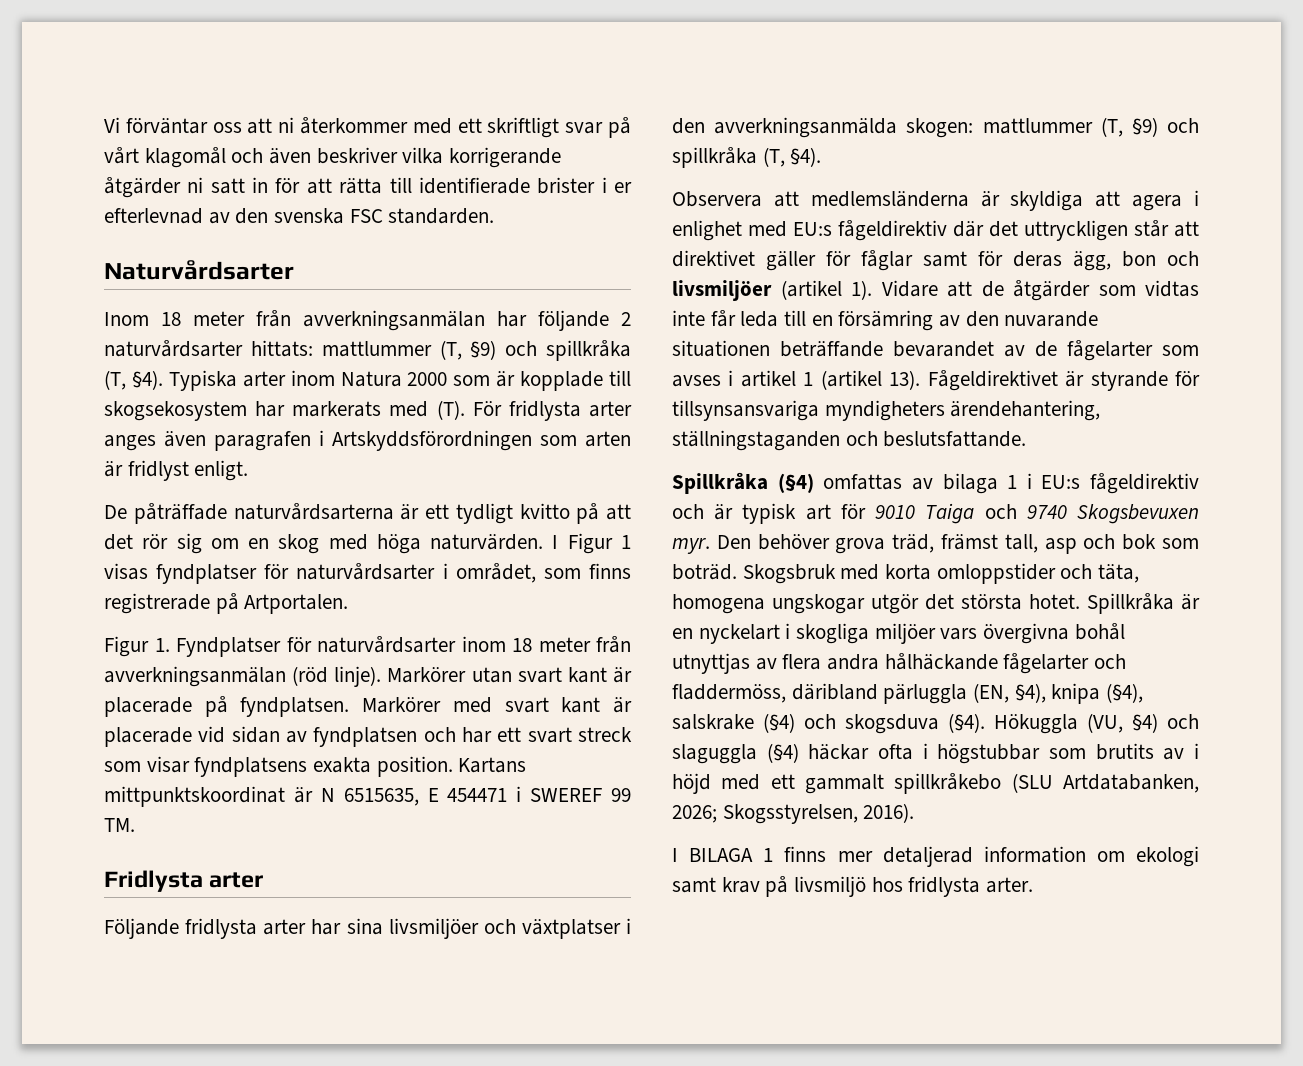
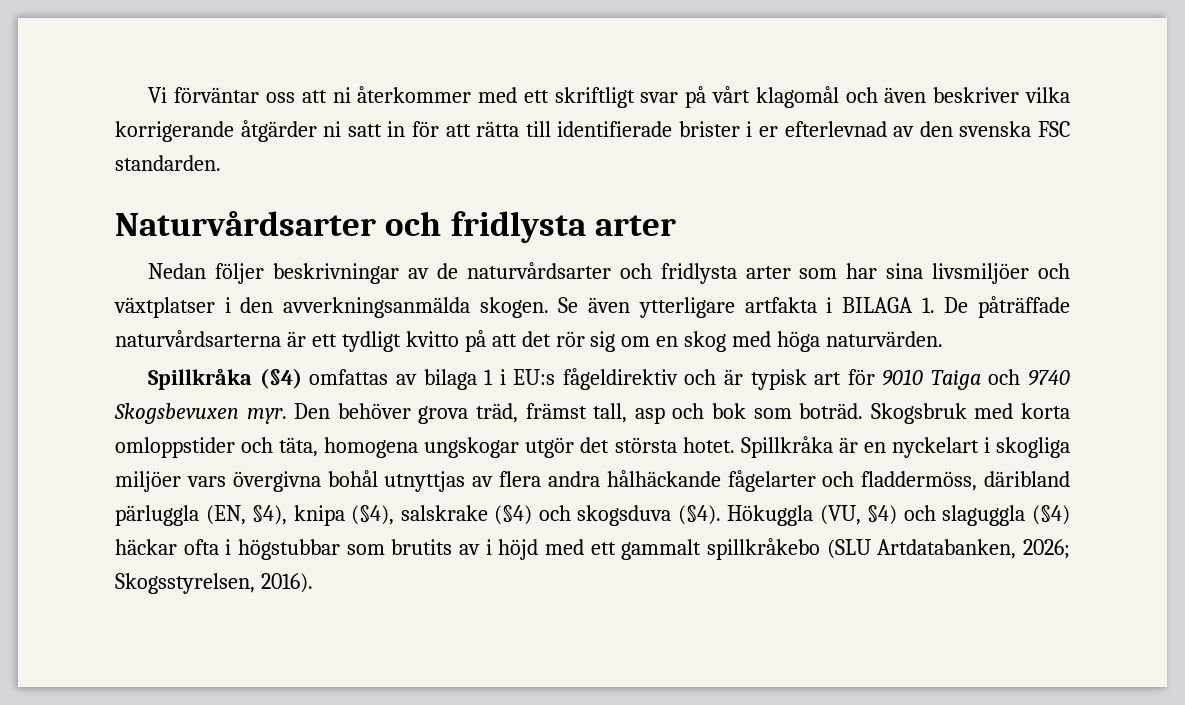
[104,310,631,331] [104,340,631,361] [104,370,631,391] [104,400,633,421] [104,430,631,451] [104,460,249,481] // Inom 18 meter från avverkningsanmälan har följande 2 naturvårdsarter hittats: mattlummer (T, §9) och spillkråka (T, §4). Typiska arter inom Natura 2000 som är kopplade till skogsekosystem har markerats med (T). För fridlysta arter anges även paragrafen i Artskyddsförordningen som arten är fridlyst enligt. // -> [385,211,676,243] [148,262,1070,284] [114,297,935,318] och fridlysta arter // Nedan följer beskrivningar av de naturvårdsarter och fridlysta arter som har sina livsmiljöer och växtplatser i den avverkningsanmälda skogen. Se även ytterligare artfakta i BILAGA 1.
[552,533,631,554] [104,563,632,584] [104,593,349,614] [104,636,631,657] [104,666,632,687] [104,696,632,717] [104,726,632,747] [104,756,527,777] [104,786,631,807] [104,818,135,832] [104,870,264,892] [104,918,631,939] [672,117,1199,138] [672,147,822,168] [672,190,1199,211] [672,220,1199,241] [672,250,1199,271] [672,280,1199,301] [672,310,1099,331] [672,340,1199,361] [672,370,1200,391] [672,400,1101,421] [672,430,1027,451] I Figur 1 visas fyndplatser för naturvårdsarter i området, som finns registrerade på Artportalen. // Figur 1. Fyndplatser för naturvårdsarter inom 18 meter från avverkningsanmälan (röd linje). Markörer utan svart kant är placerade på fyndplatsen. Markörer med svart kant är placerade vid sidan av fyndplatsen och har ett svart streck som visar fyndplatsens exakta position. Kartans mittpunktskoordinat är N 6515635, E 454471 i SWEREF 99 TM. // Fridlysta arter // Följande fridlysta arter har sina livsmiljöer och växtplatser i den avverkningsanmälda skogen: mattlummer (T, §9) och spillkråka (T, §4). // Observera att medlemsländerna är skyldiga att agera i enlighet med EU:s fågeldirektiv där det uttryckligen står att direktivet gäller för fåglar samt för deras ägg, bon och livsmiljöer (artikel 1). Vidare att de åtgärder som vidtas inte får leda till en försämring av den nuvarande situationen beträffande bevarandet av de fågelarter som avses i artikel 1 (artikel 13). Fågeldirektivet är styrande för tillsynsansvariga myndigheters ärendehantering, ställningstaganden och beslutsfattande. -> (944, 339) none
[672,846,1199,867] [672,876,1034,897] // I BILAGA 1 finns mer detaljerad information om ekologi samt krav på livsmiljö hos fridlysta arter. -> (313, 583) none

